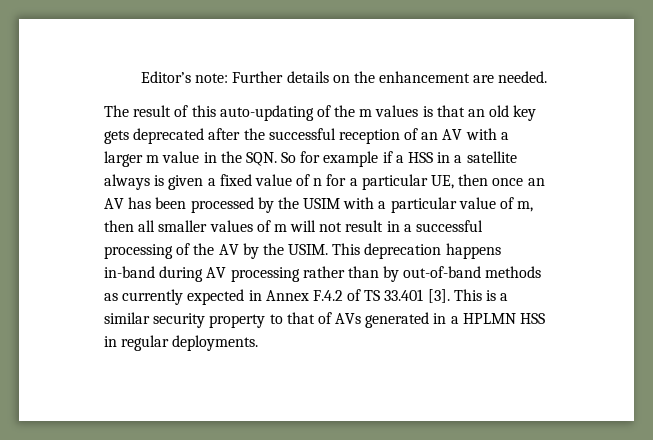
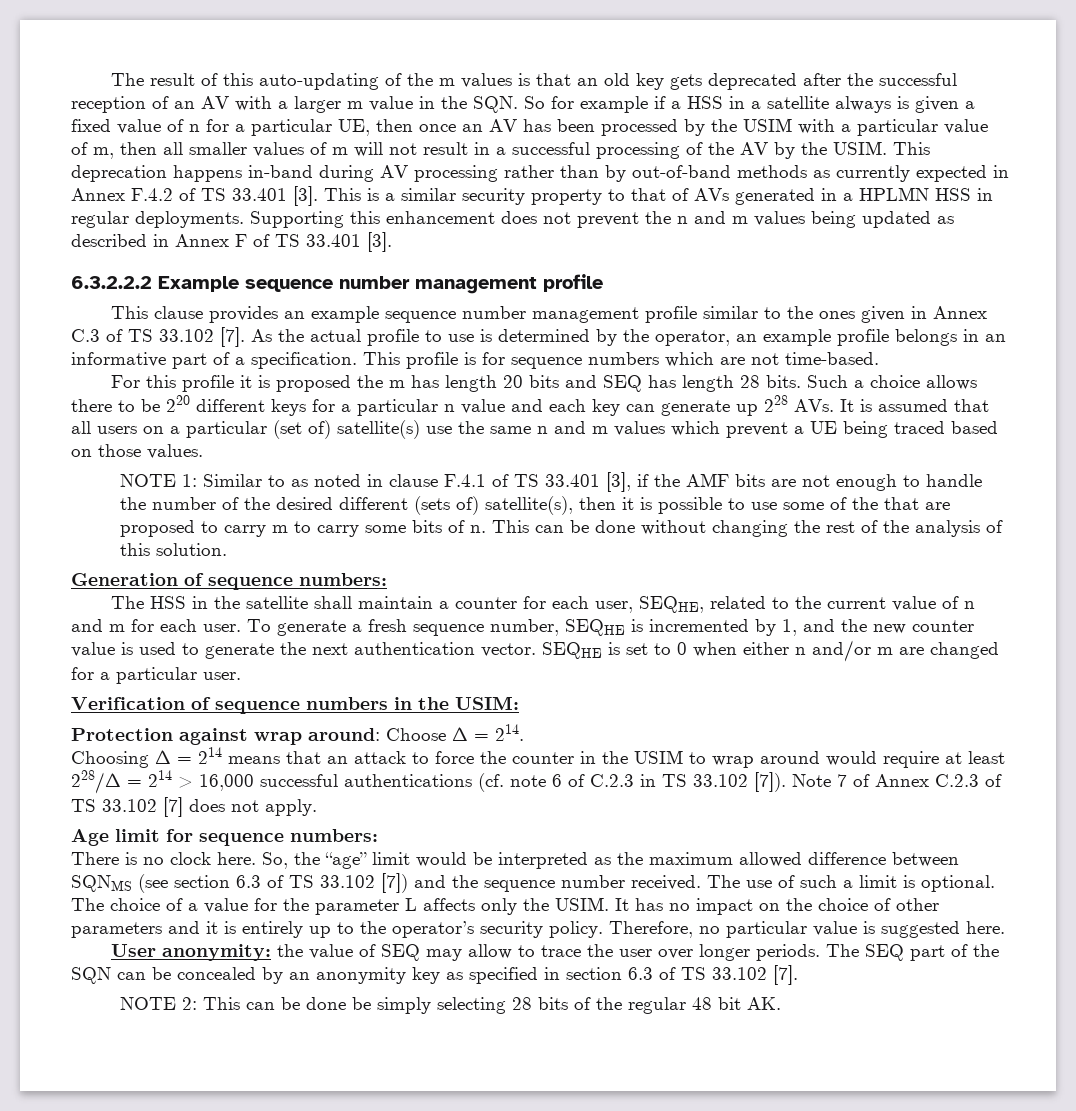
[140,71,548,83] Editor’s note: Further details on the enhancement are needed. // -> (111, 79) none
(259, 343) none -> [250,211,954,228] [71,232,392,252] [71,274,603,294] [111,306,988,323] [71,327,1006,347] [71,352,879,369] [111,375,978,392] [71,395,989,416] [71,420,998,439] [71,444,203,459] [120,472,983,492] [120,496,951,515] [120,520,1004,537] [120,543,228,556] [71,573,387,590] [111,596,976,613] [71,619,974,636] [71,640,999,662] [71,667,241,684] [71,696,519,714] [71,724,524,745] [71,747,1005,768] [71,770,1002,794] [71,797,317,817] [71,829,378,846] [71,852,959,869] [71,873,995,893] [71,897,939,915] [71,921,1005,938] [111,944,1000,961] [71,965,798,985] [120,997,782,1014] Supporting this enhancement does not prevent the n and m values being updated as described in Annex F of TS 33.401 [3]. // 6.3.2.2.2 Example sequence number management profile // This clause provides an example sequence number management profile similar to the ones given in Annex C.3 of TS 33.102 [7]. As the actual profile to use is determined by the operator, an example profile belongs in an informative part of a specification. This profile is for sequence numbers which are not time-based. // For this profile it is proposed the m has length 20 bits and SEQ has length 28 bits. Such a choice allows there to be 220 different keys for a particular n value and each key can generate up 228 AVs. It is assumed that all users on a particular (set of) satellite(s) use the same n and m values which prevent a UE being traced based on those values. // NOTE 1: Similar to as noted in clause F.4.1 of TS 33.401 [3], if the AMF bits are not enough to handle the number of the desired different (sets of) satellite(s), then it is possible to use some of the that are proposed to carry m to carry some bits of n. This can be done without changing the rest of the analysis of this solution. // Generation of sequence numbers: // The HSS in the satellite shall maintain a counter for each user, SEQHE, related to the current value of n and m for each user. To generate a fresh sequence number, SEQHE is incremented by 1, and the new counter value is used to generate the next authentication vector. SEQHE is set to 0 when either n and/or m are changed for a particular user. // Verification of sequence numbers in the USIM: // Protection against wrap around: Choose Δ = 214. // Choosing Δ = 214 means that an attack to force the counter in the USIM to wrap around would require at least 228/Δ = 214 > 16,000 successful authentications (cf. note 6 of C.2.3 in TS 33.102 [7]). Note 7 of Annex C.2.3 of TS 33.102 [7] does not apply. // Age limit for sequence numbers: // There is no clock here. So, the “age” limit would be interpreted as the maximum allowed difference between SQNMS (see section 6.3 of TS 33.102 [7]) and the sequence number received. The use of such a limit is optional. The choice of a value for the parameter L affects only the USIM. It has no impact on the choice of other parameters and it is entirely up to the operator’s security policy. Therefore, no particular value is suggested here. // User anonymity: the value of SEQ may allow to trace the user over longer periods. The SEQ part of the SQN can be concealed by an anonymity key as specified in section 6.3 of TS 33.102 [7]. // NOTE 2: This can be done be simply selecting 28 bits of the regular 48 bit AK.

